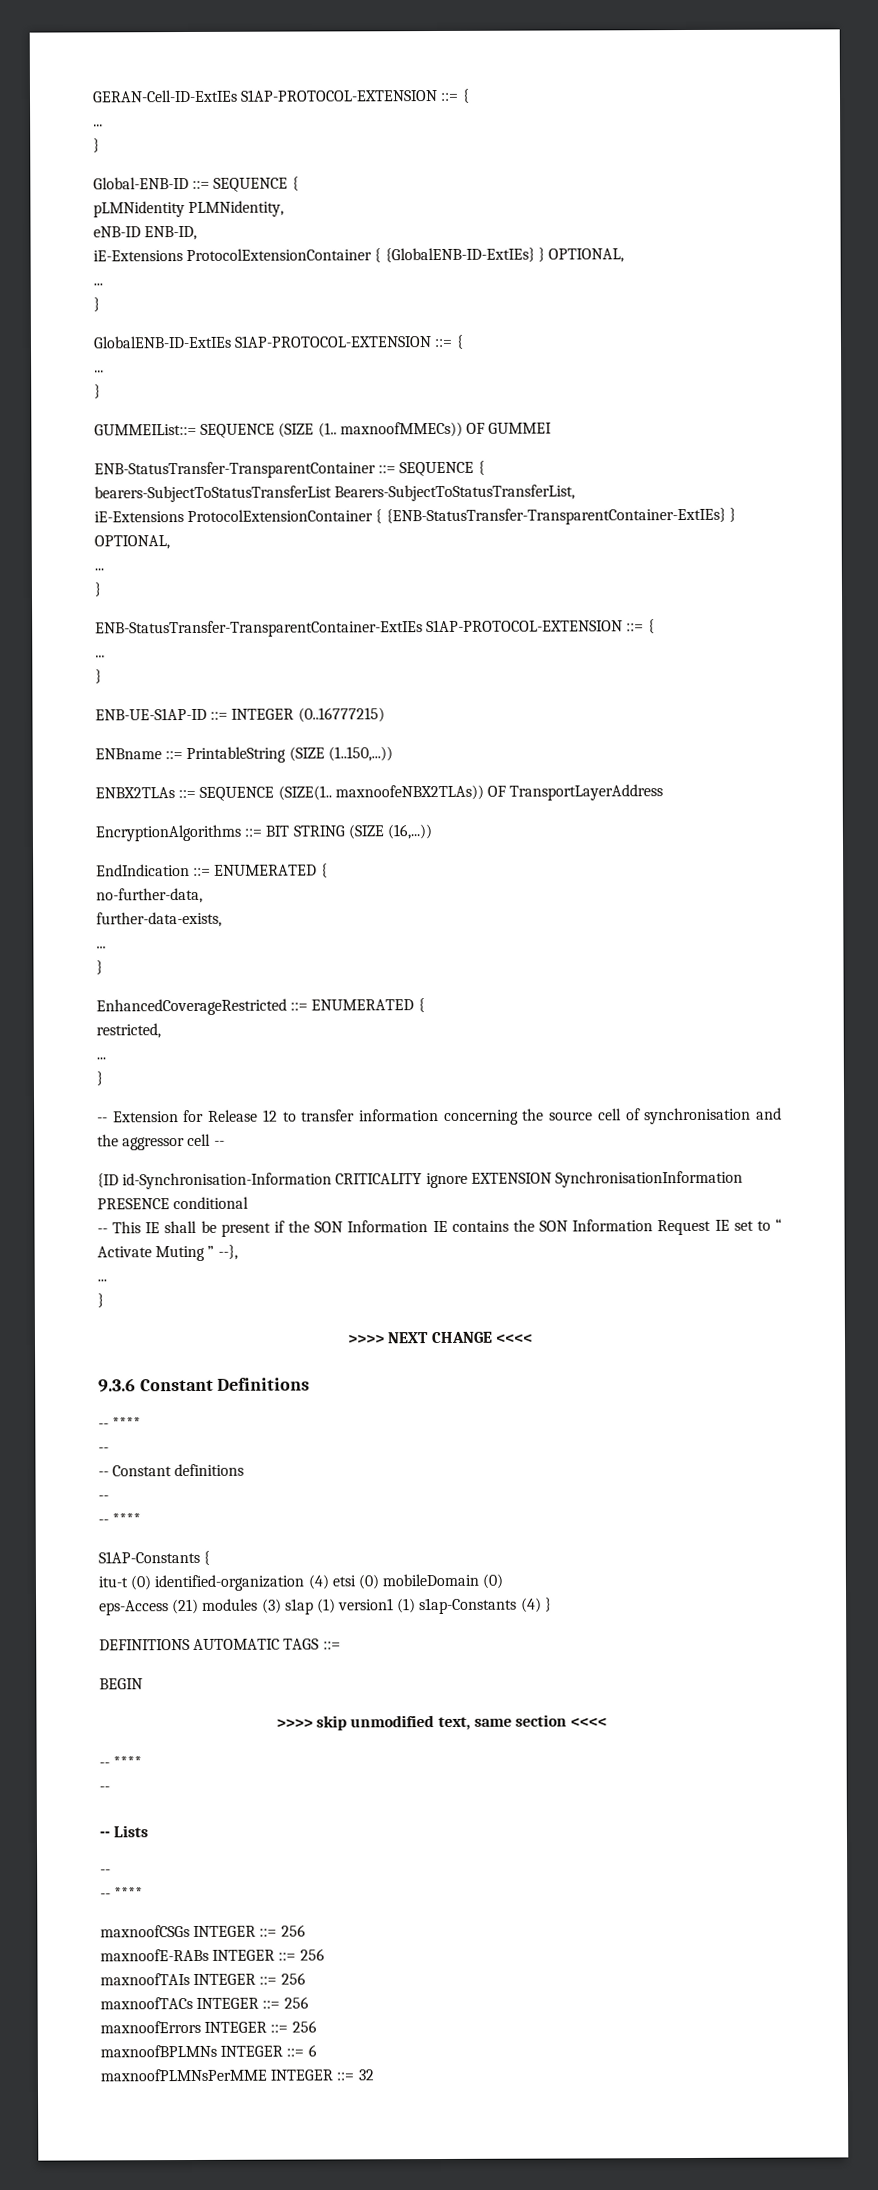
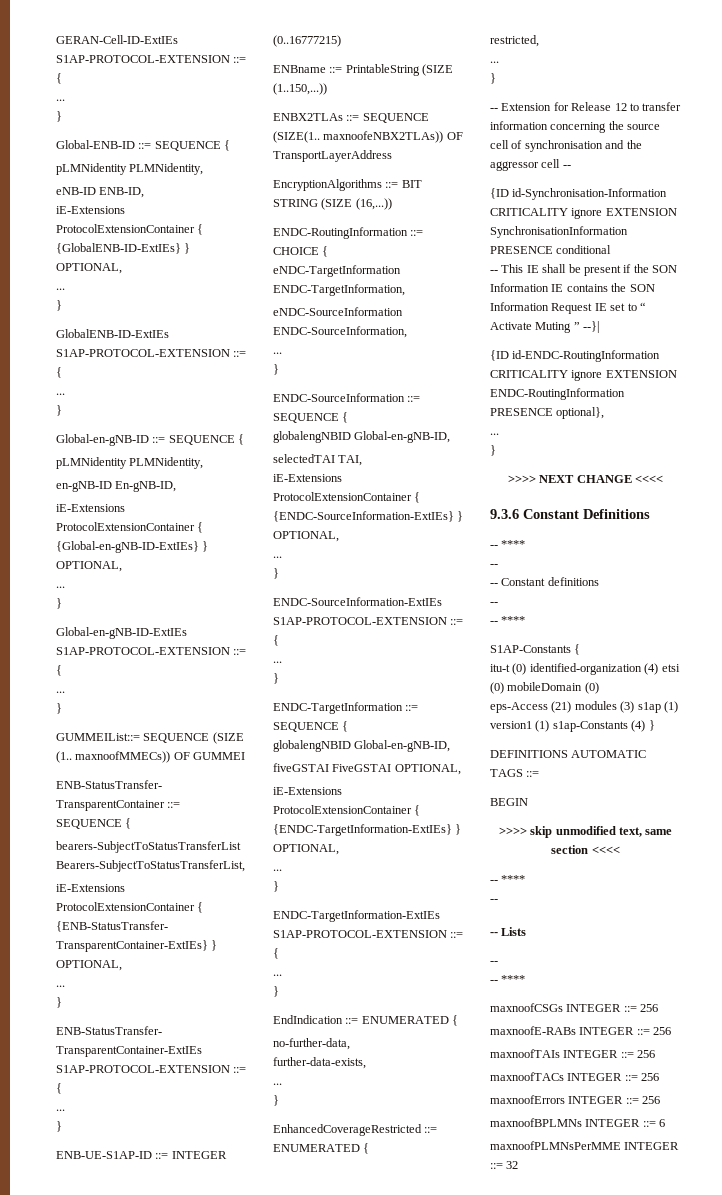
(101, 391) none -> [56,434,245,446] [56,457,204,469] [56,481,177,492] [56,504,125,512] [56,522,204,533] [56,541,209,553] [56,561,122,572] [56,586,65,588] [56,598,62,609] [56,627,187,639] [56,647,247,655] [56,665,62,676] [56,691,65,693] [56,703,62,714] // Global-en-gNB-ID ::= SEQUENCE { // pLMNidentity PLMNidentity, // en-gNB-ID En-gNB-ID, // iE-Extensions ProtocolExtensionContainer { {Global-en-gNB-ID-ExtIEs} } OPTIONAL, // ... // } // Global-en-gNB-ID-ExtIEs S1AP-PROTOCOL-EXTENSION ::= { // ... // }
(432, 832) none -> [273,227,424,239] [273,246,329,257] [273,265,401,277] [273,284,405,296] [273,307,403,316] [273,326,407,338] [273,352,282,354] [273,364,279,375] [273,393,421,402] [273,412,349,423] [273,431,451,443] [273,454,363,466] [273,474,342,482] [273,492,421,503] [273,511,464,522] [273,531,339,542] [273,556,282,558] [273,568,279,579] [273,597,442,606] [273,617,464,625] [273,635,279,646] [273,661,282,663] [273,673,279,684] [273,702,419,714] [273,721,349,732] [273,740,451,752] [273,763,461,775] [273,787,342,795] [273,805,421,816] [273,824,462,836] [273,844,339,855] [273,869,282,871] [273,881,279,892] [273,910,440,922] [273,930,464,938] [273,948,279,959] [273,974,282,976] [273,986,279,997] // ENDC-RoutingInformation ::= CHOICE { // eNDC-TargetInformation ENDC-TargetInformation, // eNDC-SourceInformation ENDC-SourceInformation, // ... // } // ENDC-SourceInformation ::= SEQUENCE { // globalengNBID Global-en-gNB-ID, // selectedTAI TAI, // iE-Extensions ProtocolExtensionContainer { {ENDC-SourceInformation-ExtIEs} } OPTIONAL, // ... // } // ENDC-SourceInformation-ExtIEs S1AP-PROTOCOL-EXTENSION ::= { // ... // } // ENDC-TargetInformation ::= SEQUENCE { // globalengNBID Global-en-gNB-ID, // fiveGSTAI FiveGSTAI OPTIONAL, // iE-Extensions ProtocolExtensionContainer { {ENDC-TargetInformation-ExtIEs} } OPTIONAL, // ... // } // ENDC-TargetInformation-ExtIEs S1AP-PROTOCOL-EXTENSION ::= { // ... // }
[217,1244,238,1260] --}, -> [583,321,601,333] [490,350,661,362] [490,370,677,381] [490,388,625,400] [490,407,605,419] --}| // {ID id-ENDC-RoutingInformation CRITICALITY ignore EXTENSION ENDC-RoutingInformation PRESENCE optional},

